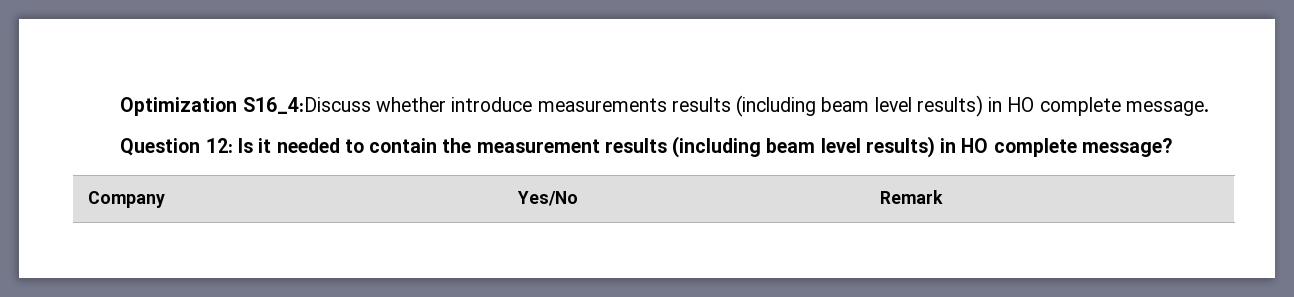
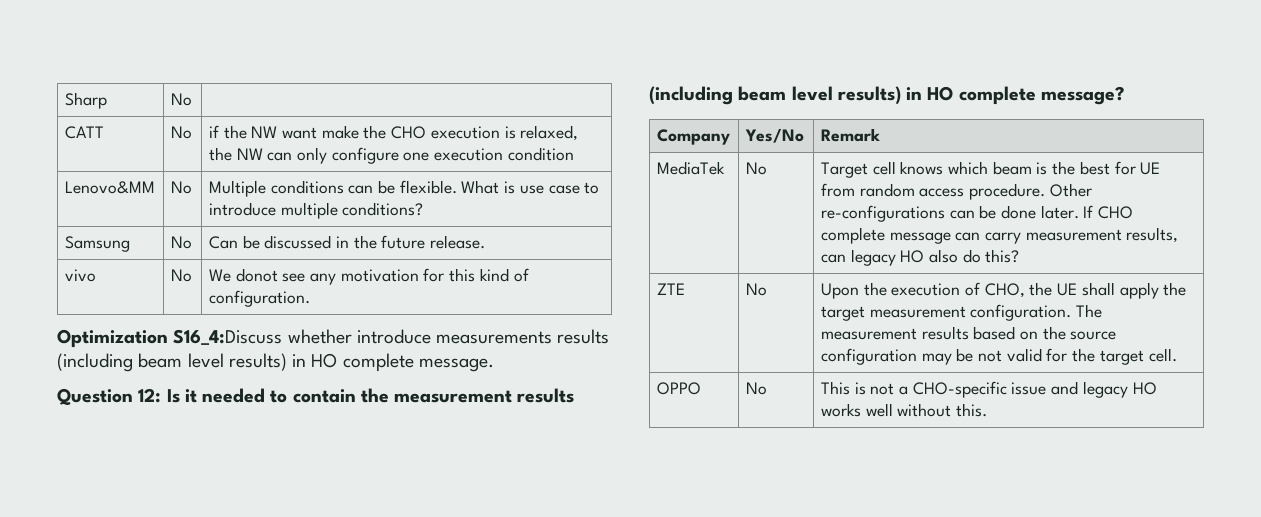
(120, 106) none -> [64,92,107,109] [170,93,192,106] [64,126,104,139] [170,126,192,139] [208,125,579,141] [208,147,574,164] [64,181,155,194] [170,181,192,194] [208,180,600,197] [208,202,424,219] [64,236,130,252] [170,236,192,249] [208,235,486,249] [64,269,96,282] [170,269,192,282] [208,268,529,285] [208,290,310,307] Sharp | No | // CATT | No | if the NW want make the CHO execution is relaxed, the NW can only configure one execution condition // Lenovo&MM | No | Multiple conditions can be flexible. What is use case to introduce multiple conditions? // Samsung | No | Can be discussed in the future release. // vivo | No | We donot see any motivation for this kind of configuration. //
(943, 197) none -> [656,161,725,175] [745,162,767,175] [820,161,1161,178] [820,183,1092,200] [820,205,1134,222] [820,227,1179,244] [820,249,1020,266] [656,283,685,295] [745,283,767,296] [820,282,1187,299] [820,304,1103,321] [820,326,1117,340] [820,348,1177,365] [656,382,701,395] [745,382,767,395] [820,381,1157,398] [820,403,988,417] // MediaTek | No | Target cell knows which beam is the best for UE from random access procedure. Other re-configurations can be done later. If CHO complete message can carry measurement results, can legacy HO also do this? // ZTE | No | Upon the execution of CHO, the UE shall apply the target measurement configuration. The measurement results based on the source configuration may be not valid for the target cell. // OPPO | No | This is not a CHO-specific issue and legacy HO works well without this.

